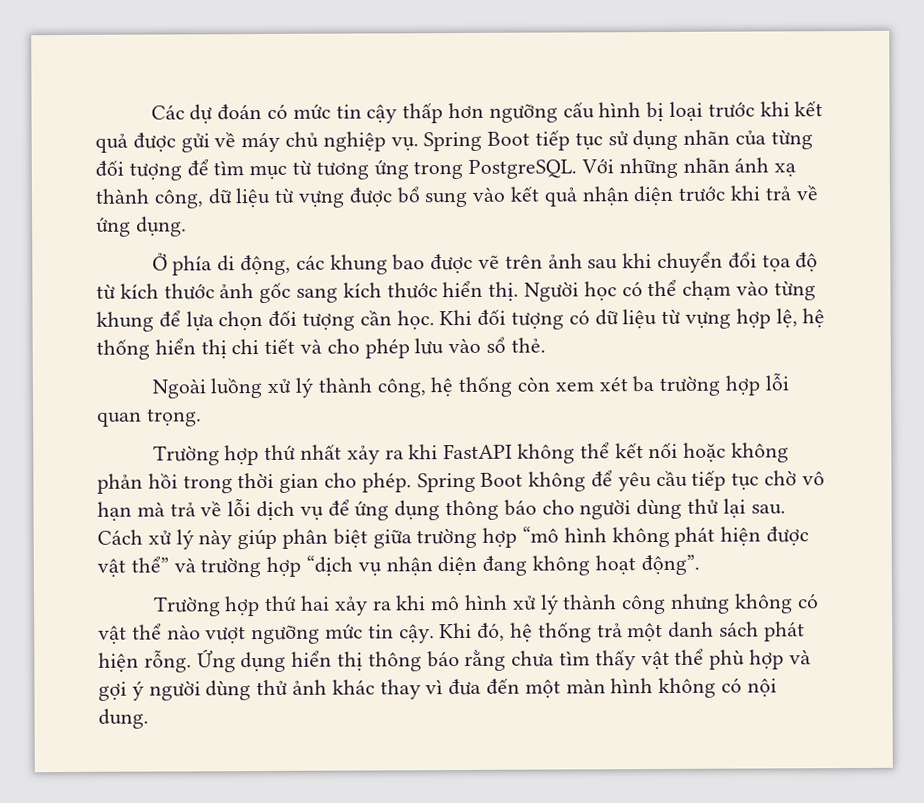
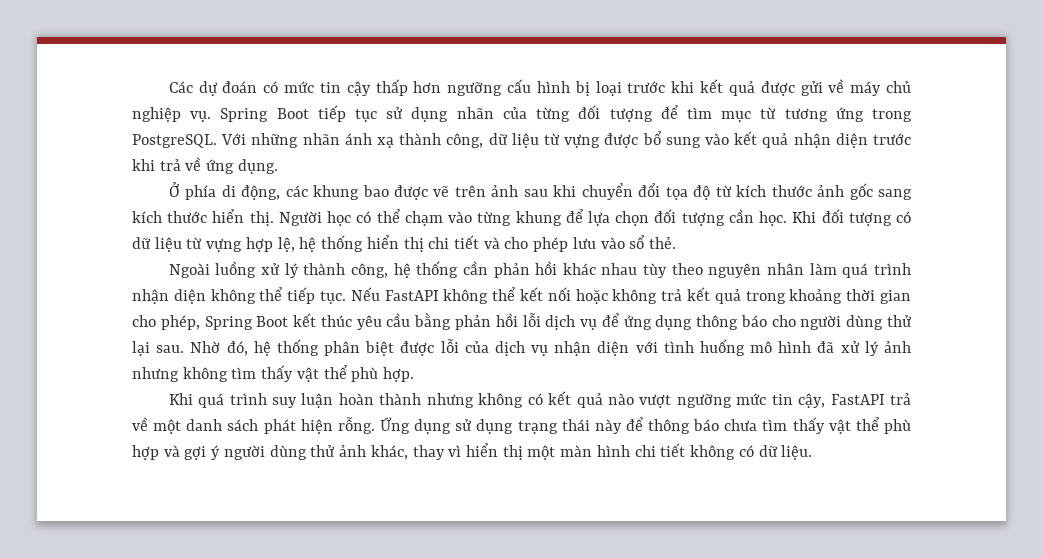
[517,372,789,396] [97,408,202,427] [152,444,439,466] còn xem xét ba trường hợp lỗi quan trọng. // Trường hợp thứ nhất xảy ra khi -> [462,261,912,278] [132,287,380,304] cần phản hồi khác nhau tùy theo nguyên nhân làm quá trình nhận diện không thể tiếp tục. Nếu
[97,473,233,494] phản hồi trong -> [661,287,843,304] trả kết quả trong khoảng
[361,470,825,493] [97,501,223,522] phép. Spring Boot không để yêu cầu tiếp tục chờ vô hạn mà trả về -> [160,312,518,330] phép, Spring Boot kết thúc yêu cầu bằng phản hồi
[97,526,810,550] [97,554,700,578] [152,595,427,617] Cách xử lý này giúp phân biệt giữa trường hợp “mô hình không phát hiện được vật thể” và trường hợp “dịch vụ nhận diện đang không hoạt động”. // Trường hợp thứ hai xảy ra khi -> [190,339,745,356] Nhờ đó, hệ thống phân biệt được lỗi của dịch vụ nhận diện với tình huống
[511,594,667,615] xử lý thành công -> [817,341,911,356] [132,365,415,382] [168,393,422,408] đã xử lý ảnh nhưng không tìm thấy vật thể phù hợp. // Khi quá trình suy luận hoàn thành
[98,623,162,645] vật thể -> [548,391,603,408] kết quả
[398,622,623,644] cậy. Khi đó, hệ thống trả -> [798,393,912,408] [132,417,148,431] cậy, FastAPI trả về
[291,648,507,672] hiển thị thông báo rằng -> [455,417,720,434] sử dụng trạng thái này để thông báo
[331,679,375,695] khác -> [370,445,408,460] khác,
[448,678,521,696] đưa đến -> [465,443,523,460] hiển thị
[658,677,777,699] [98,708,149,729] không có nội dung. -> [634,443,813,460] chi tiết không có dữ liệu.

